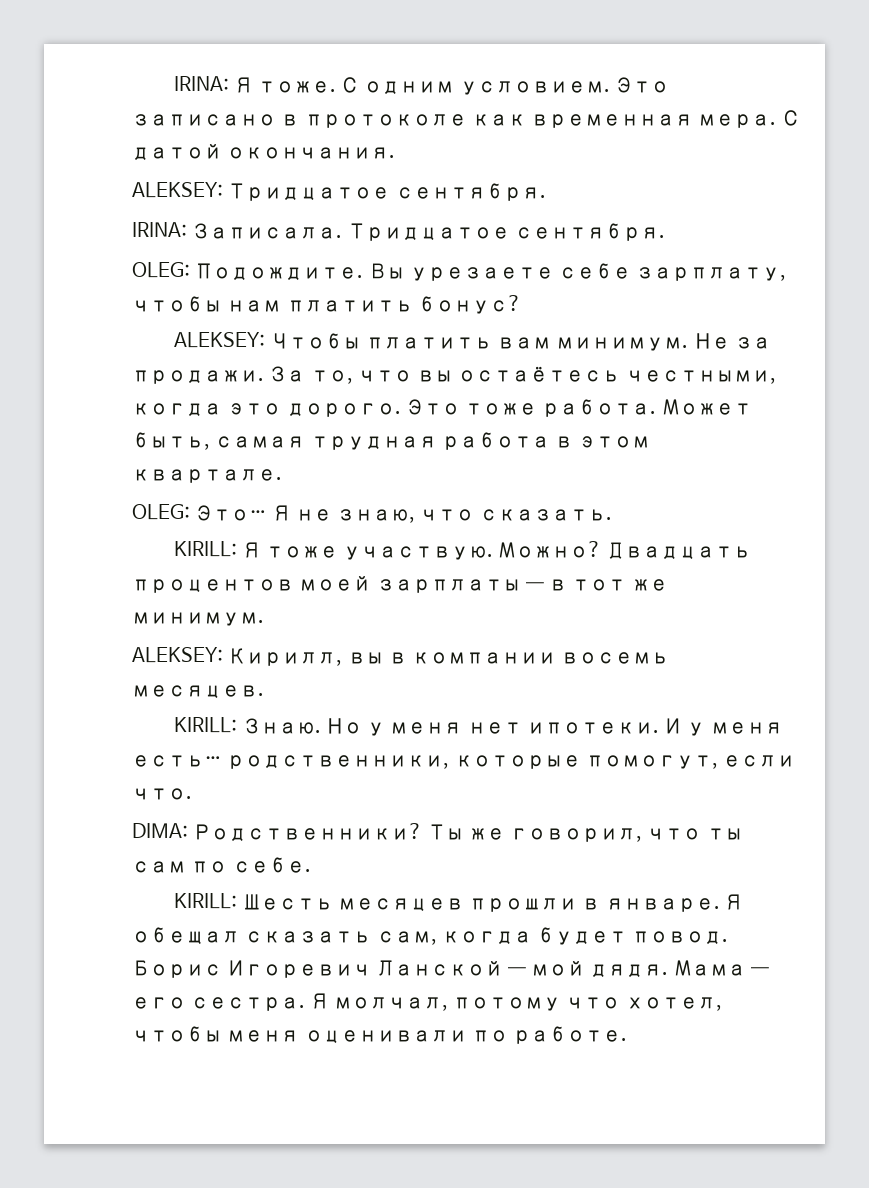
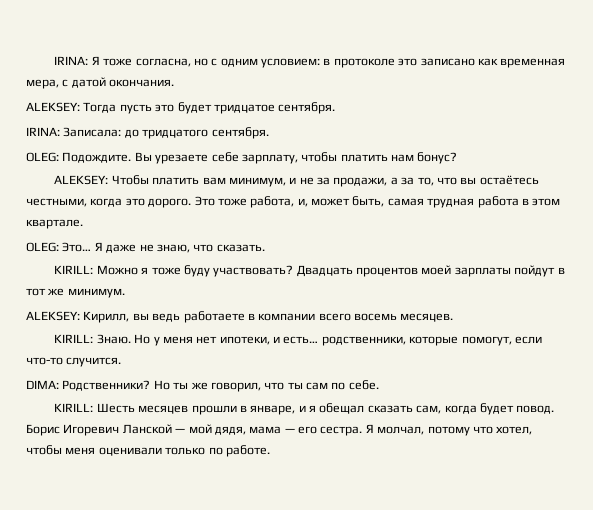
[257,77,669,95] [132,110,800,128] [132,144,396,161] [132,182,391,201] тоже. С одним условием. Это записано в протоколе как временная мера. С датой окончания. // ALEKSEY: Тридцатое -> [103,58,566,68] [26,77,175,89] [26,102,275,114] тоже согласна, но с одним условием: в протоколе это записано как временная мера, с датой окончания. // ALEKSEY: Тогда пусть это будет тридцатое
[192,223,510,241] Записала. Тридцатое -> [63,127,209,139] Записала: до тридцатого
[227,300,413,312] нам платить -> [340,154,414,162] платить нам
[556,333,771,351] [132,366,306,384] минимум. Не за продажи. За -> [228,177,415,187] минимум, и не за продажи, а за
[542,399,752,417] работа. Может -> [250,196,350,208] работа, и, может
(291, 513) none -> [106,244,137,253] даже
[242,541,602,560] Я тоже участвую. Можно? -> [96,265,294,277] Можно я тоже буду участвовать?
[525,582,544,589] — -> [514,265,556,277] пойдут
(384, 658) none -> [152,311,245,323] ведь работаете
(557, 658) none -> [318,313,351,321] всего
[526,718,783,736] ипотеки. И у меня -> [219,336,281,345] ипотеки, и
[132,788,192,800] что. -> [26,357,122,367] что-то случится.
[427,824,464,840] Ты -> [153,380,189,390] Но ты
[605,894,743,912] январе. Я -> [250,405,317,415] январе, и я
[590,960,746,978] дядя. Мама -> [214,426,282,435] дядя, мама
(467, 1037) none -> [165,447,206,455] только

